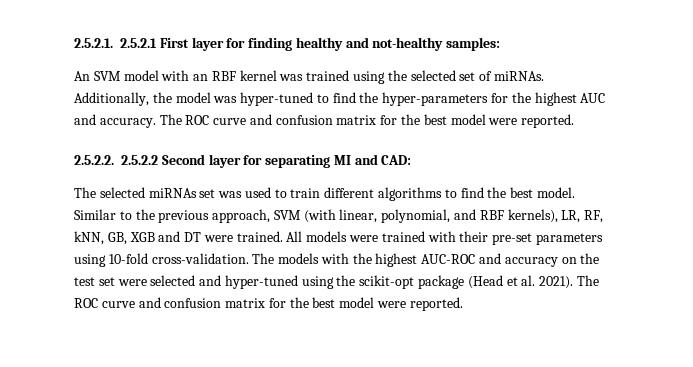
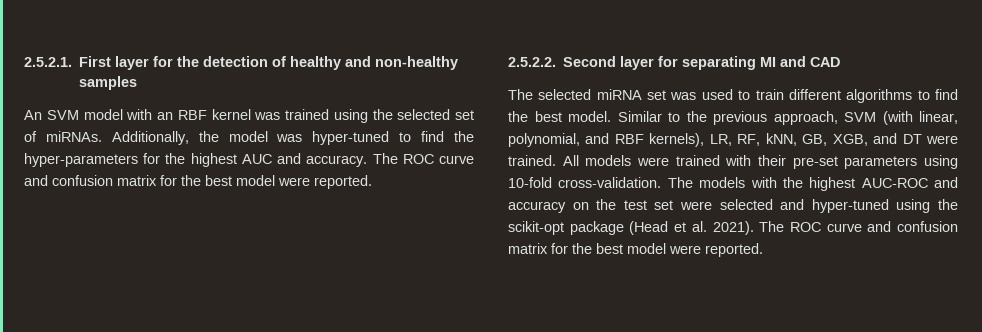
[120,38,157,48] 2.5.2.1 -> (72, 62) none
[248,37,501,51] finding healthy and not-healthy samples: -> [177,56,459,70] [79,76,138,90] the detection of healthy and non-healthy samples
[121,155,158,165] 2.5.2.2 -> (556, 62) none
[381,155,412,165] CAD: -> [810,57,841,67] CAD
[148,188,197,198] miRNAs -> [596,89,642,100] miRNA
[129,232,155,242] XGB -> [832,134,868,146] XGB,

